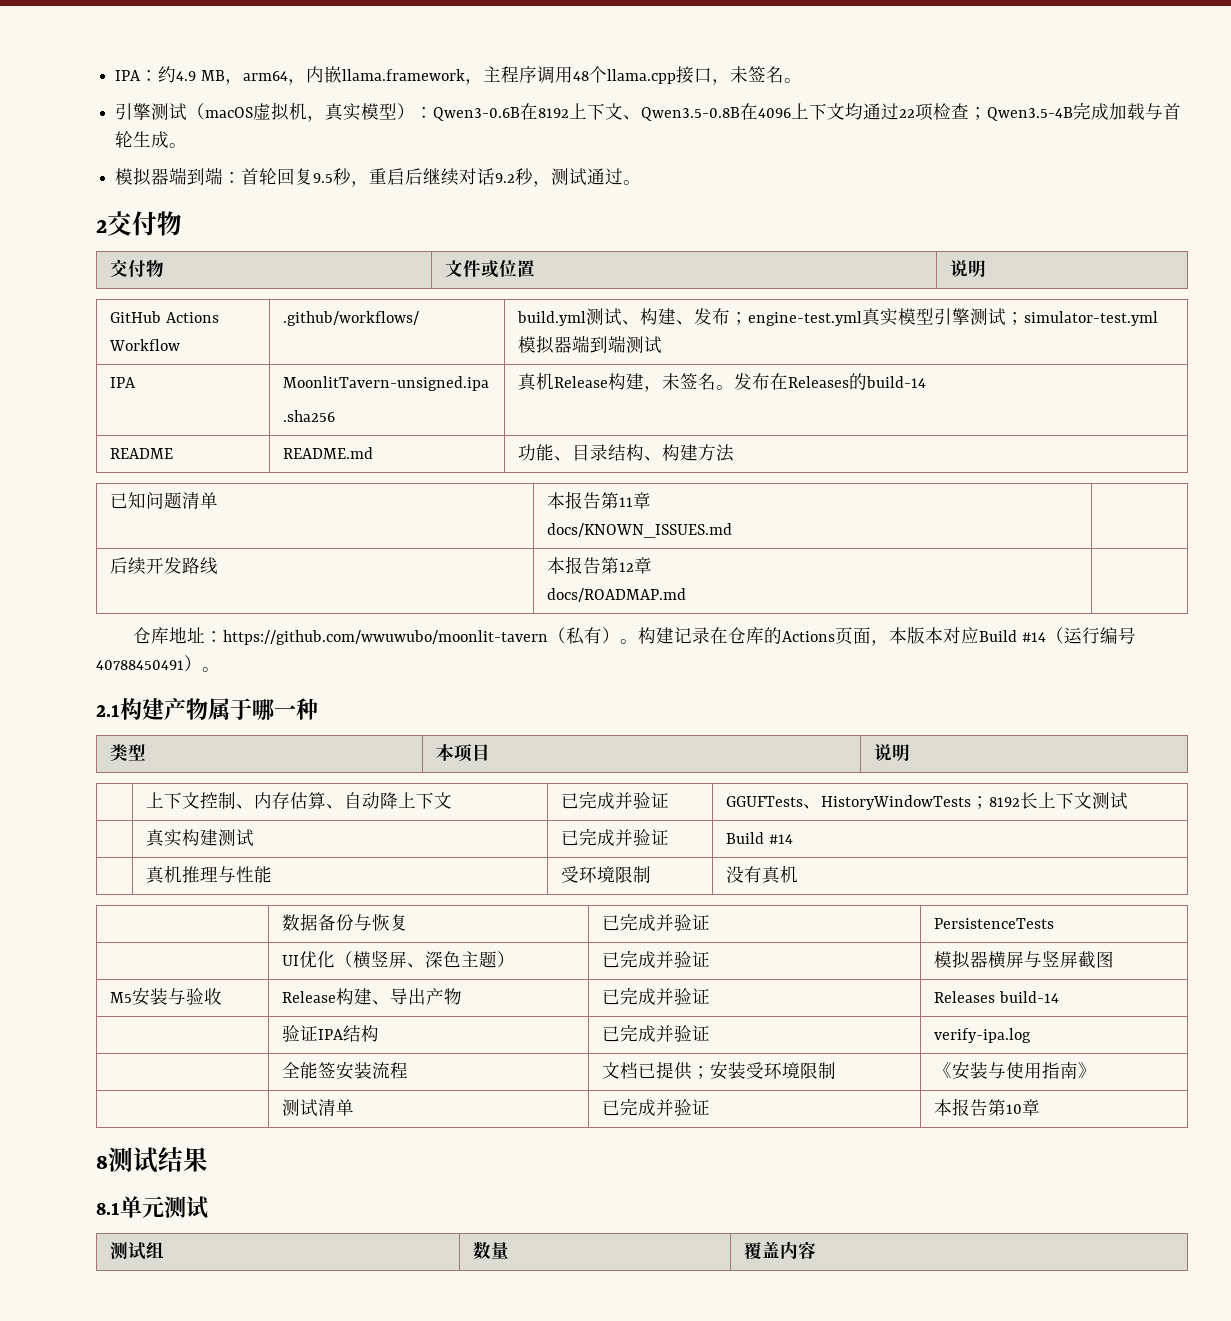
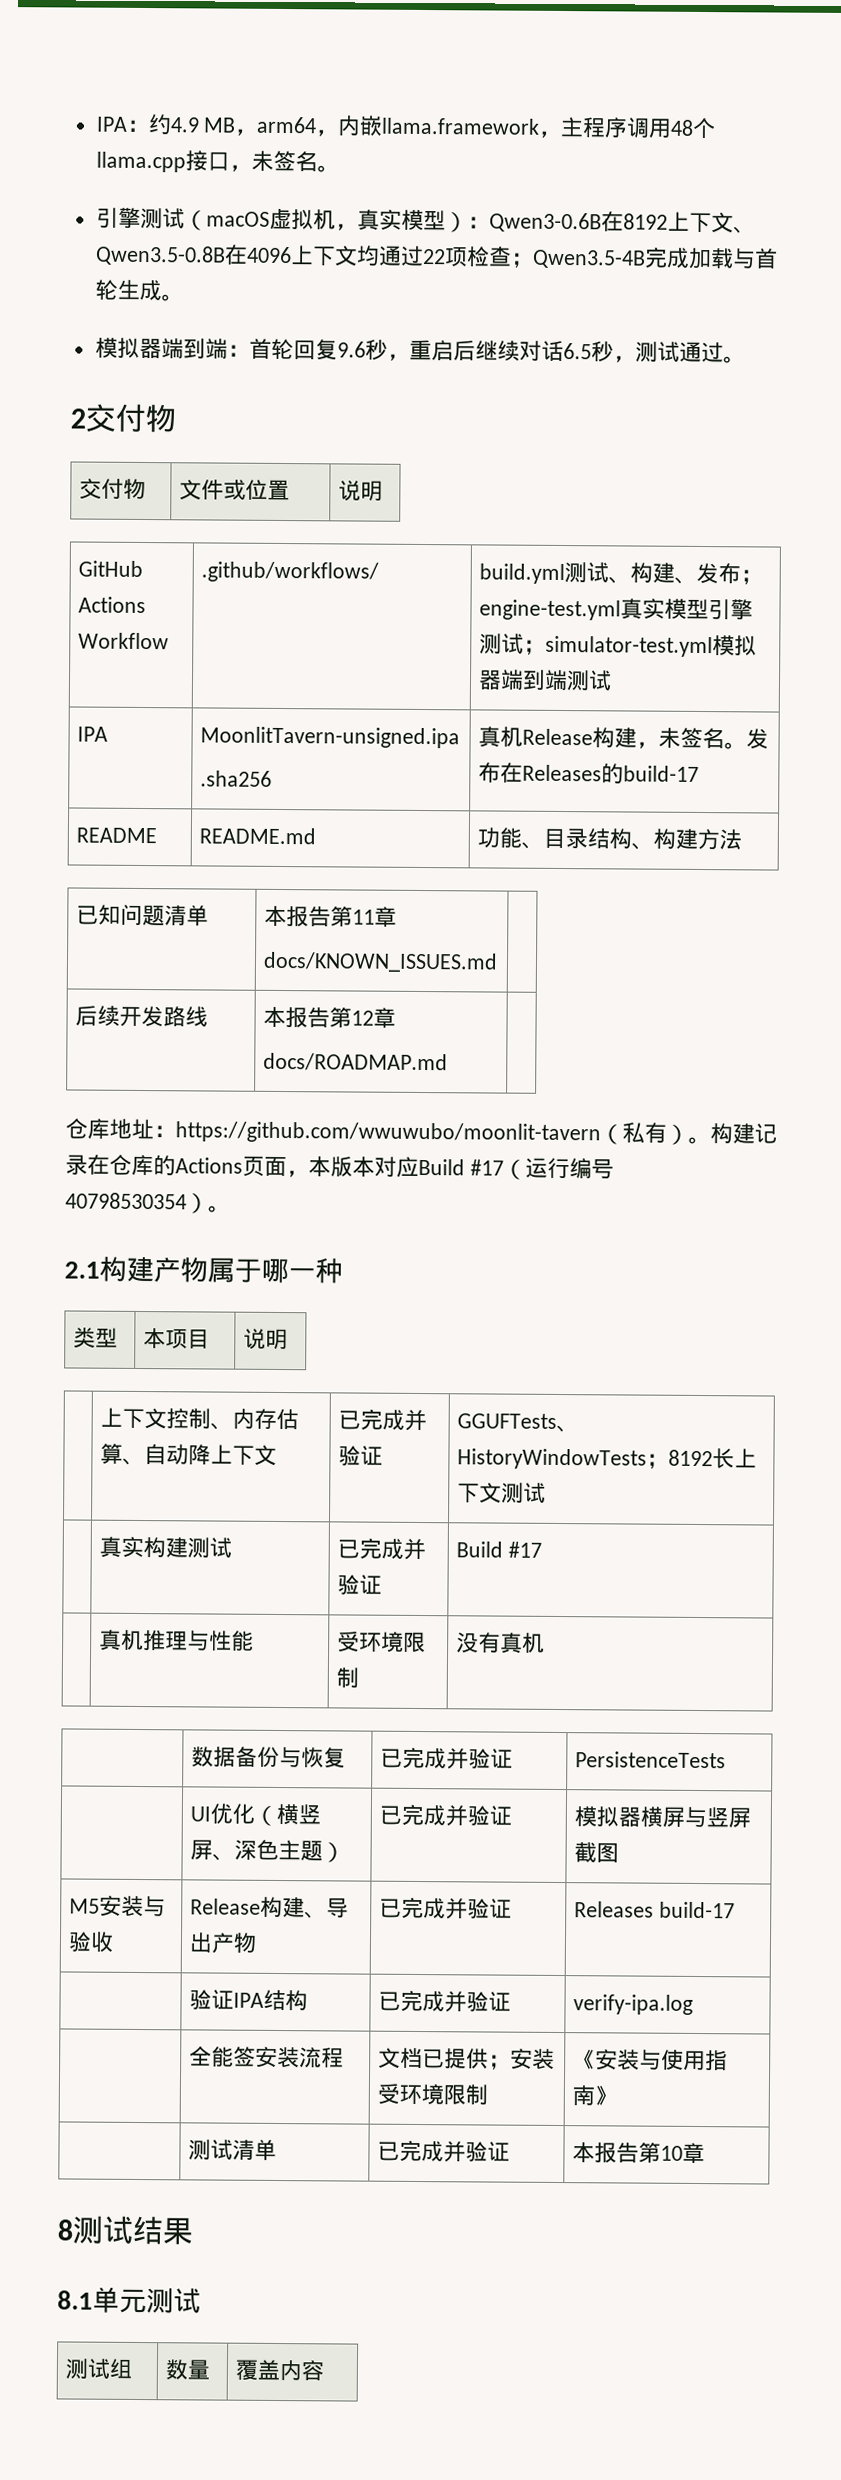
[313,173,334,183] 9.5 -> [336,341,366,358] 9.6
[495,173,516,183] 9.2 -> [562,342,592,360] 6.5
[865,376,926,388] build-14 -> [623,765,700,782] build-17
[1021,632,1046,642] #14 -> [469,1159,504,1176] #17
[96,660,184,670] 40788450491 -> [65,1192,187,1210] 40798530354
[768,834,793,844] #14 -> [507,1541,542,1558] #17
[998,991,1059,1003] build-14 -> [658,1901,735,1919] build-17

